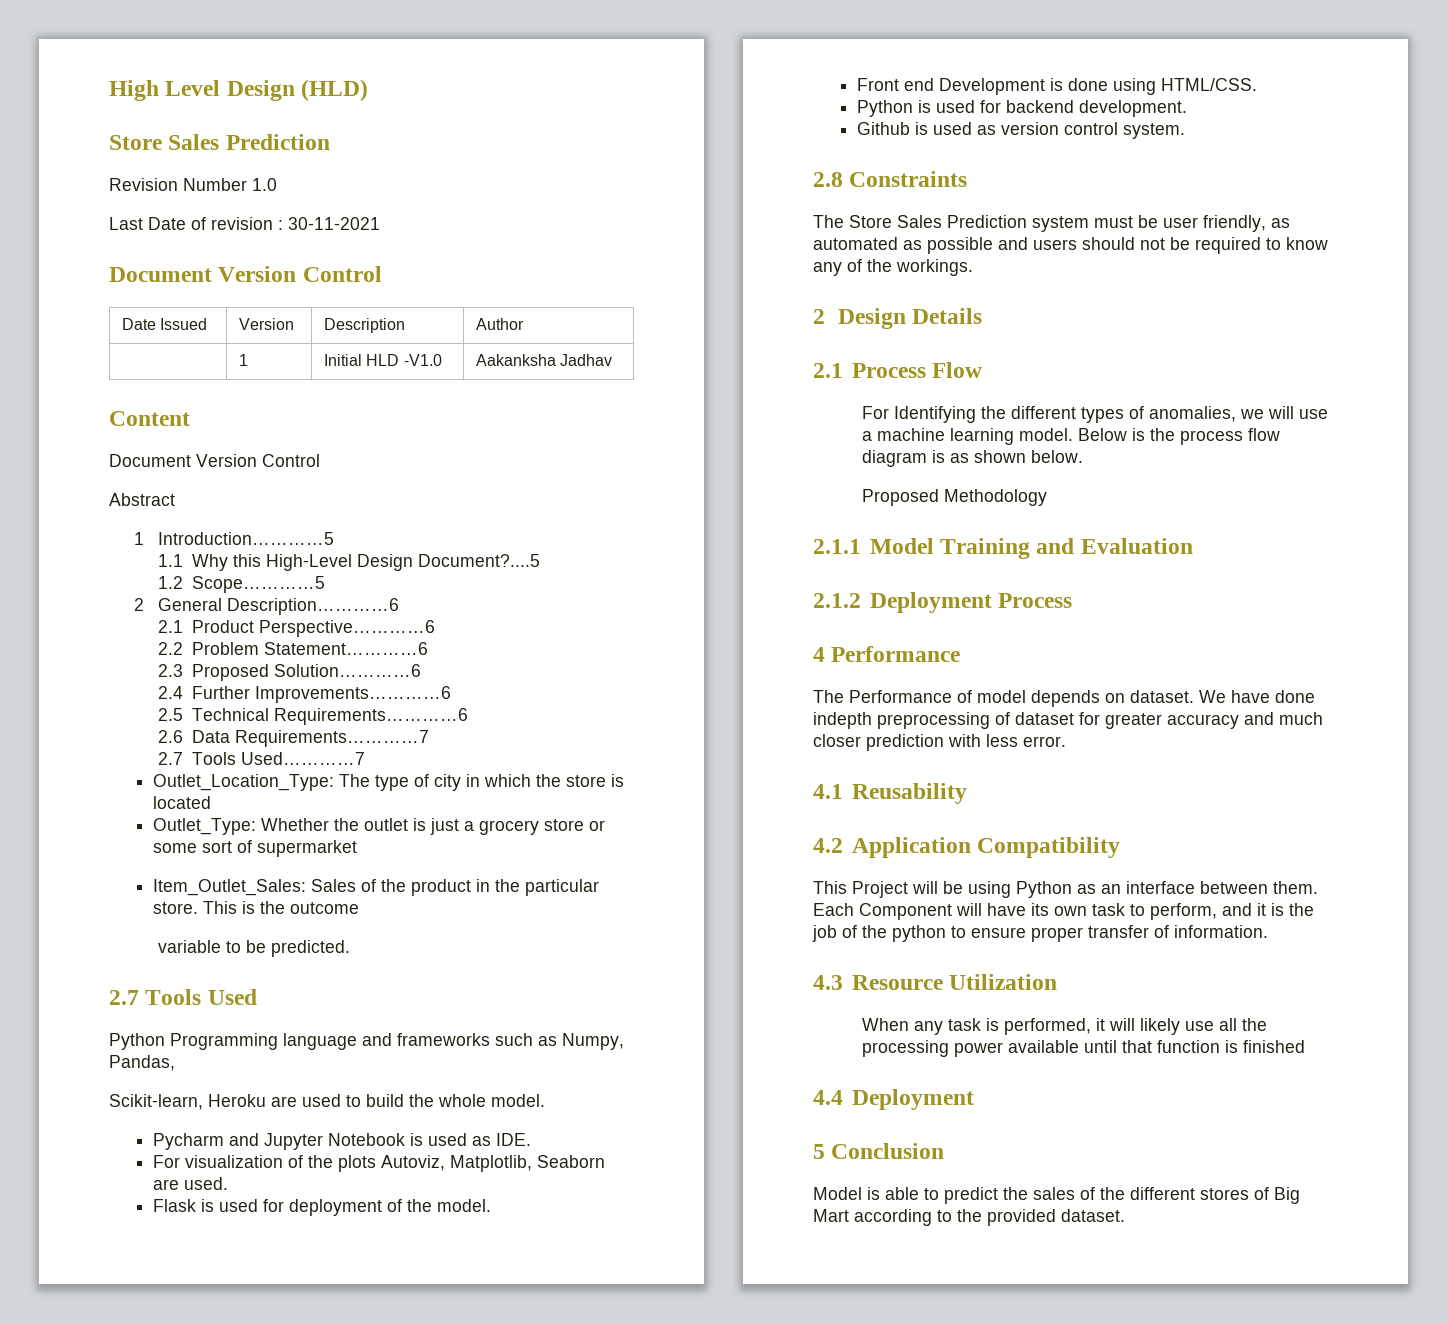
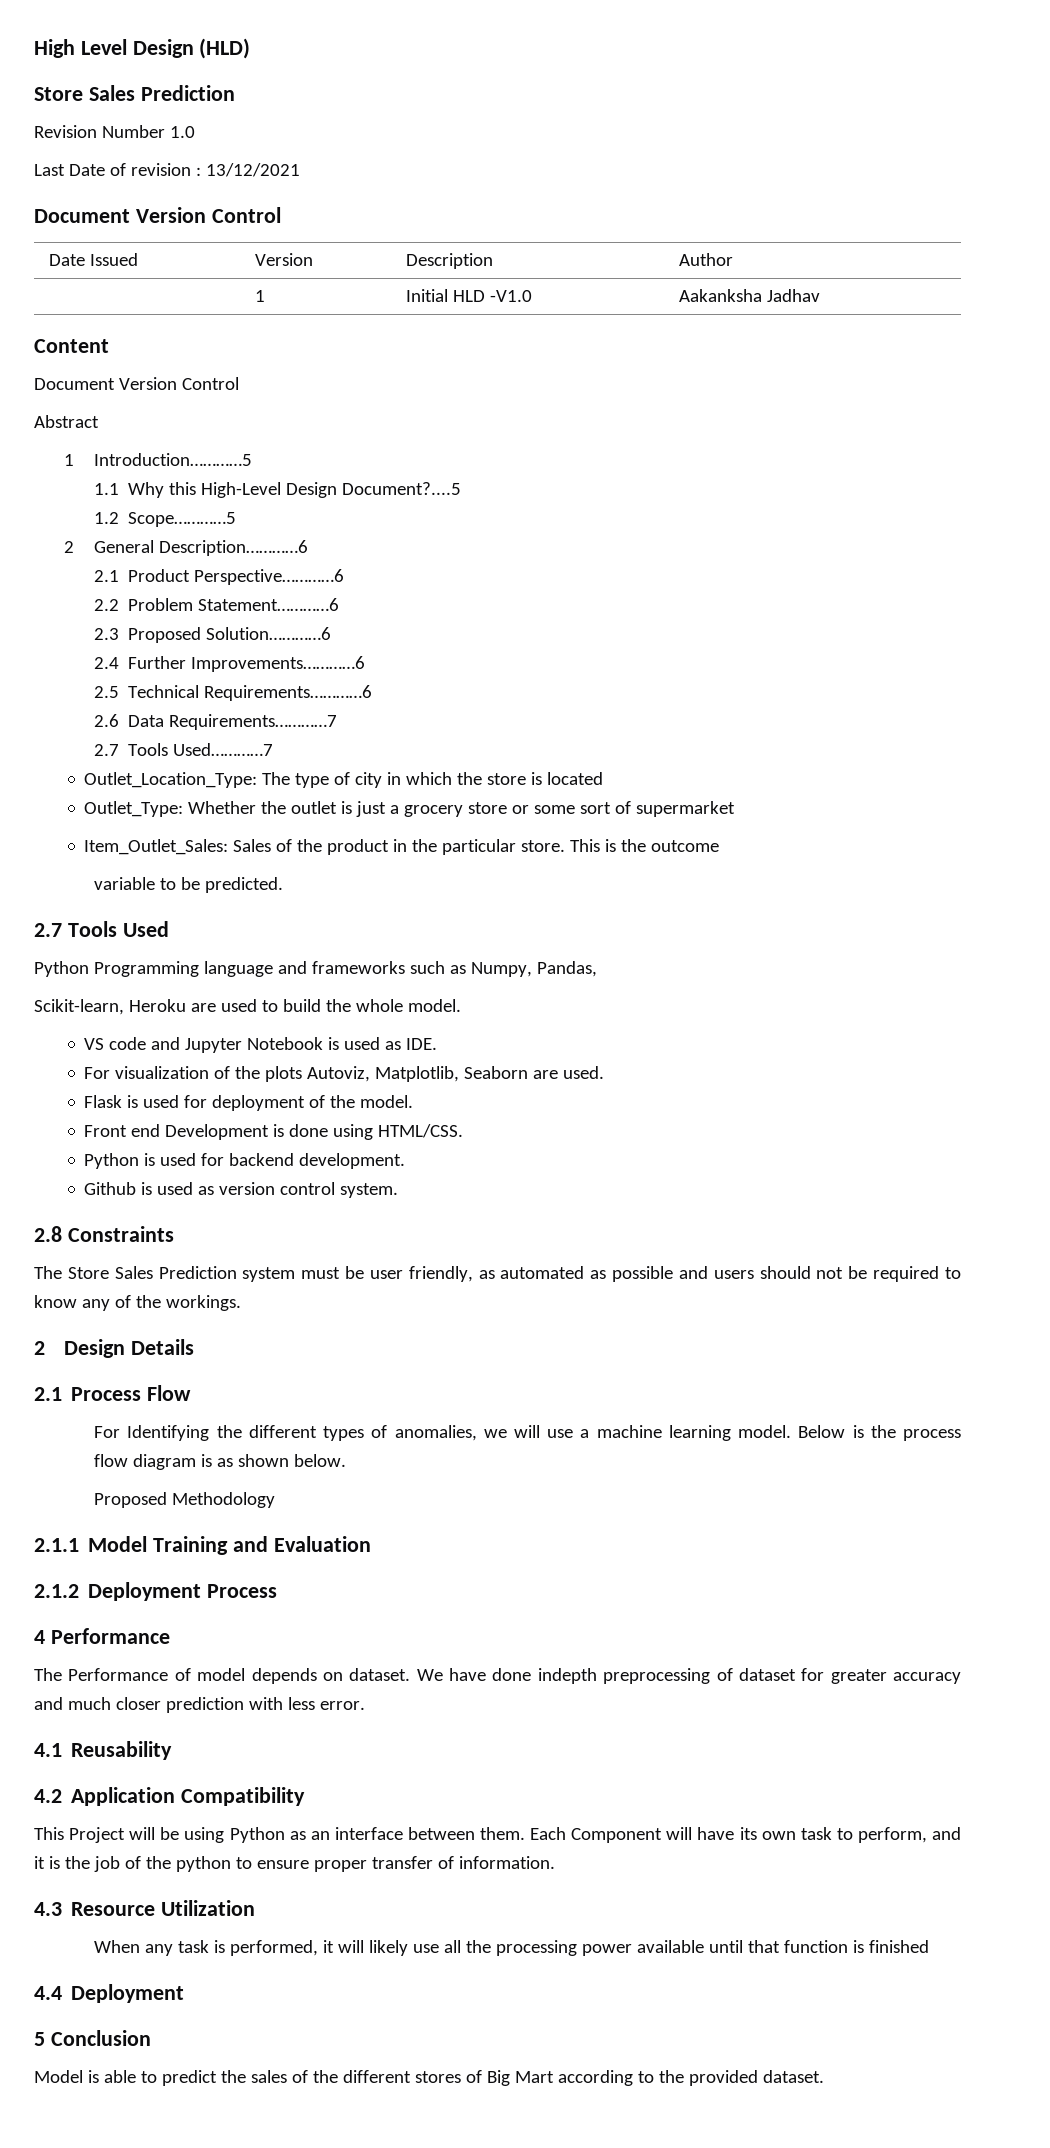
[288,217,380,230] 30-11-2021 -> [205,163,300,177] 13/12/2021
[152,1133,224,1150] Pycharm -> [84,1037,147,1050] VS code

